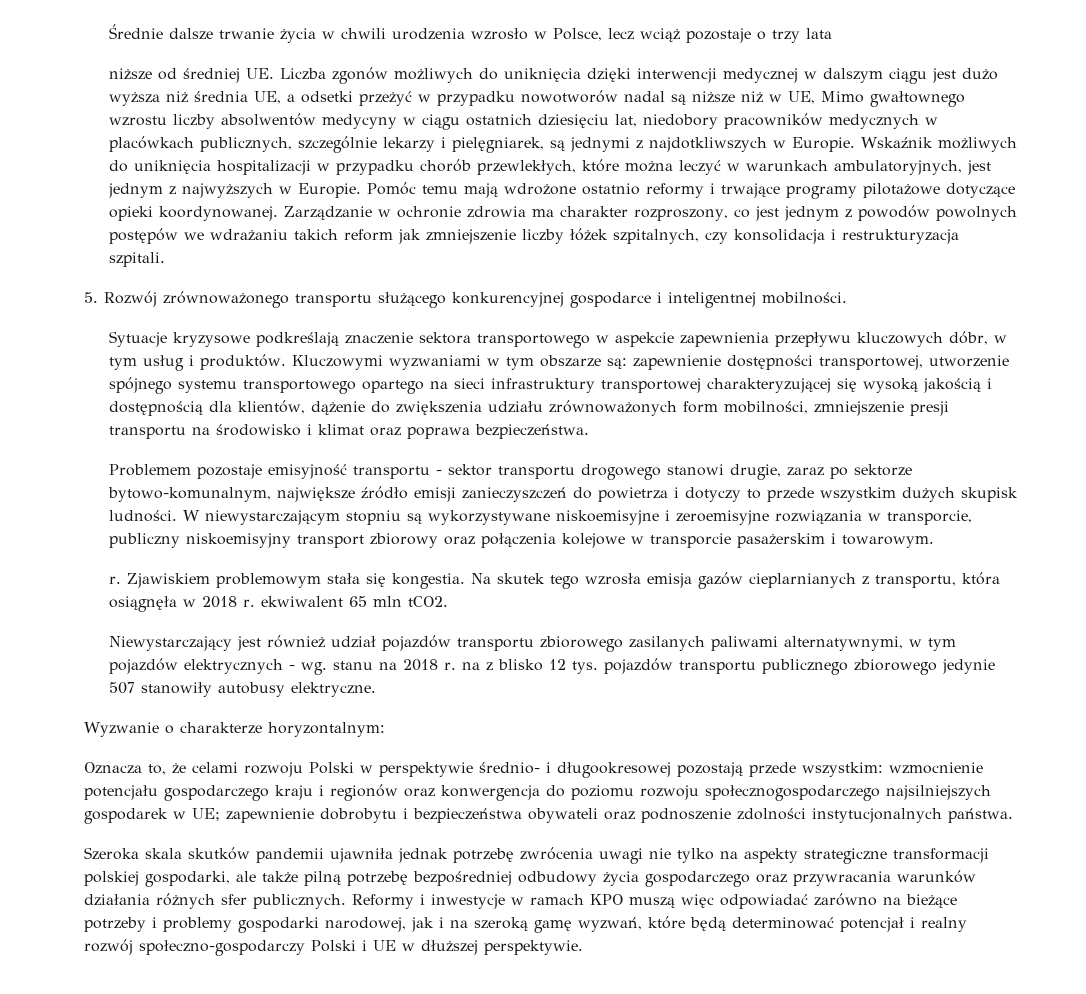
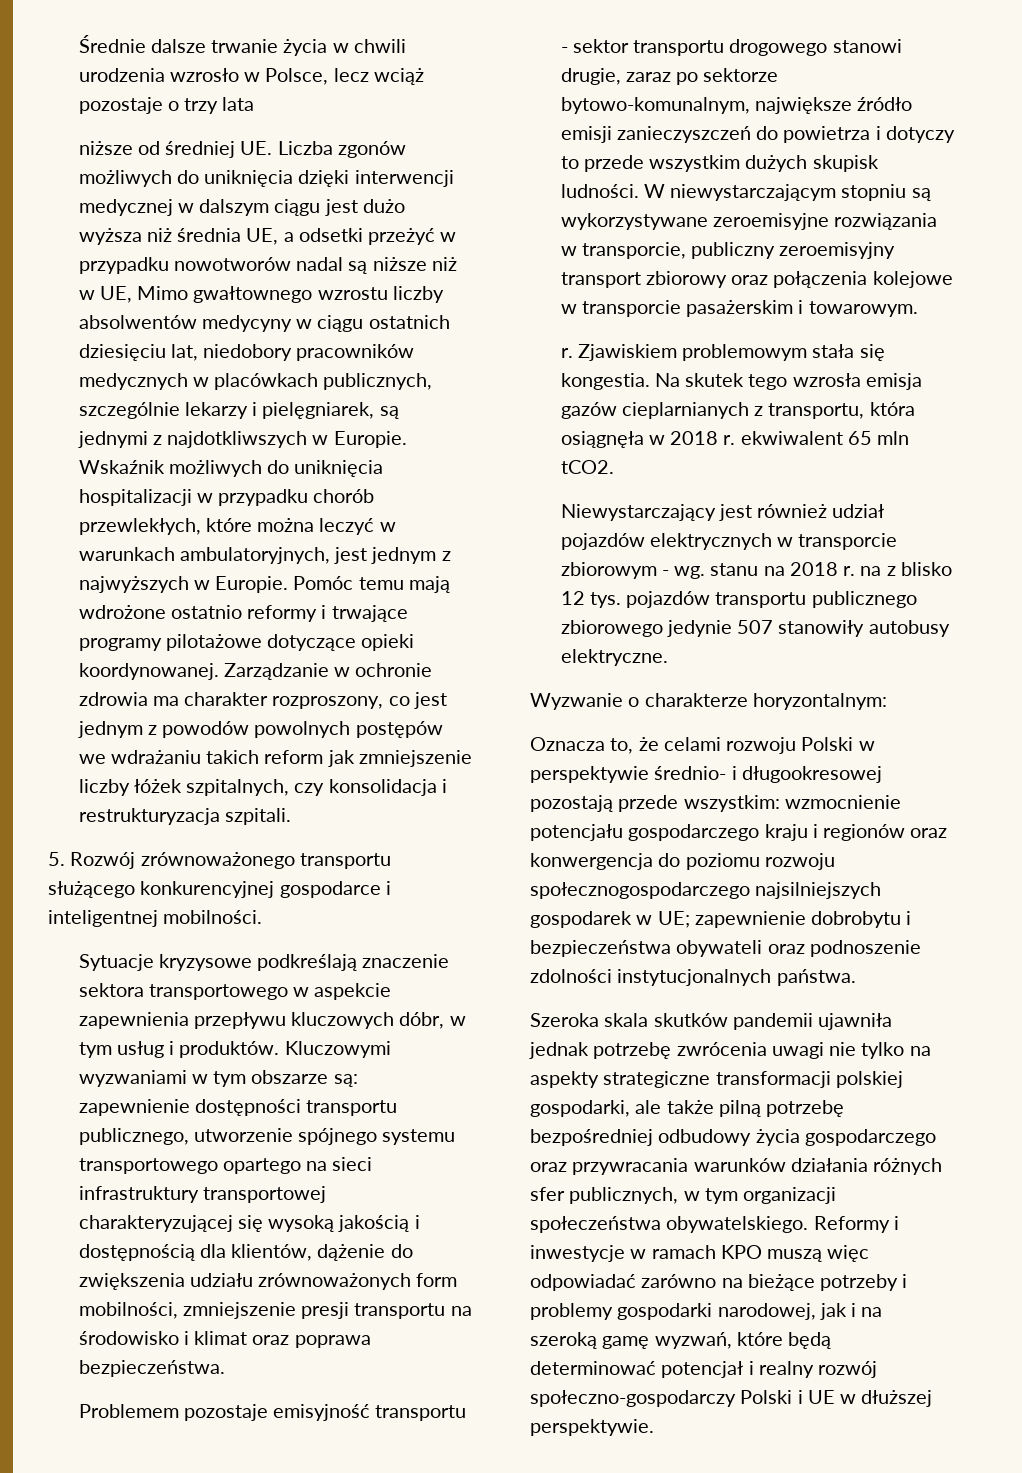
[818,355,923,370] transportowej, -> [306,1100,398,1116] [78,1128,189,1145] transportu publicznego,
[555,510,670,525] niskoemisyjne i -> (708, 221) none
[185,533,291,548] niskoemisyjny -> [779,242,896,259] zeroemisyjny
[456,636,956,652] [108,658,283,674] transportu zbiorowego zasilanych paliwami alternatywnymi, w tym pojazdów elektrycznych -> [649,533,898,550] [560,562,657,579] elektrycznych w transporcie zbiorowym
[253,894,346,909] publicznych. -> [569,1187,837,1204] [530,1216,809,1233] publicznych, w tym organizacji społeczeństwa obywatelskiego.

